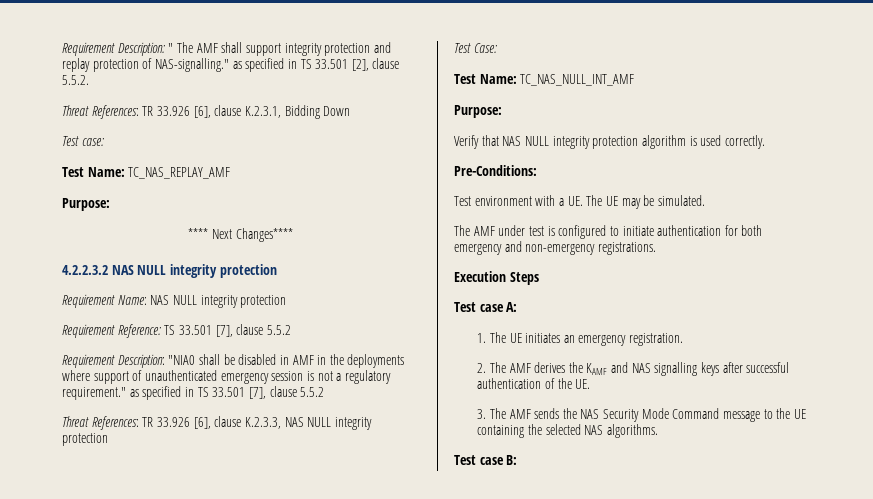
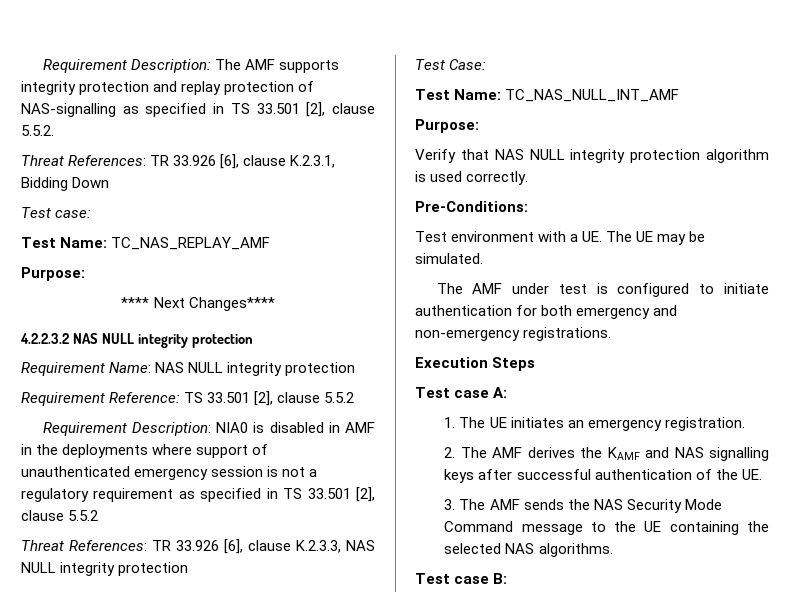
[62,42,281,56] Requirement Description: " The AMF shall support -> [42,59,339,73] Requirement Description: The AMF supports
[154,58,229,72] NAS-signalling." -> [21,103,116,117] NAS-signalling
[215,325,233,337] [7], -> [254,391,274,406] [2],
[168,354,235,365] "NIA0 shall be -> [216,422,265,433] NIA0 is
[62,386,266,400] requirement." as specified in TS 33.501 [7], -> [93,487,375,502] requirement as specified in TS 33.501 [2],

